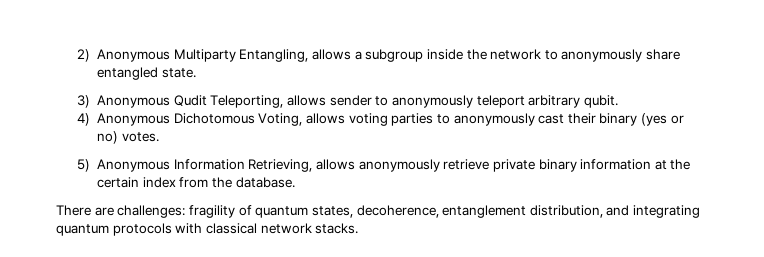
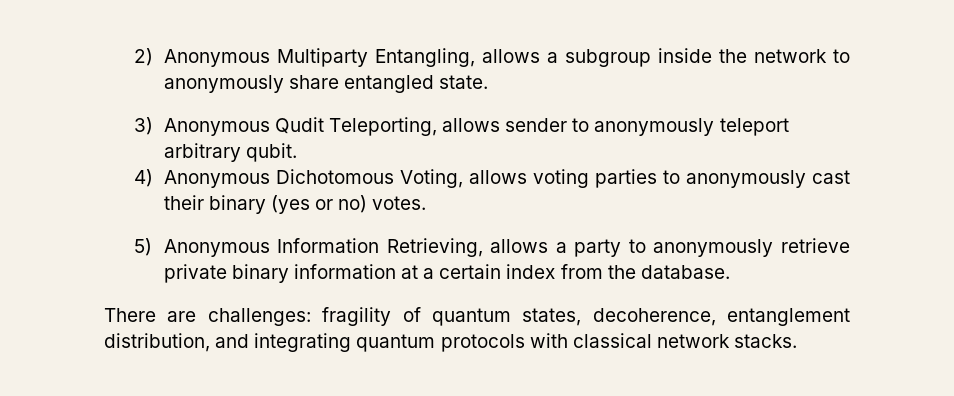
(355, 164) none -> [555,239,646,257] a party to
[670,159,691,170] the -> [423,268,435,279] a

